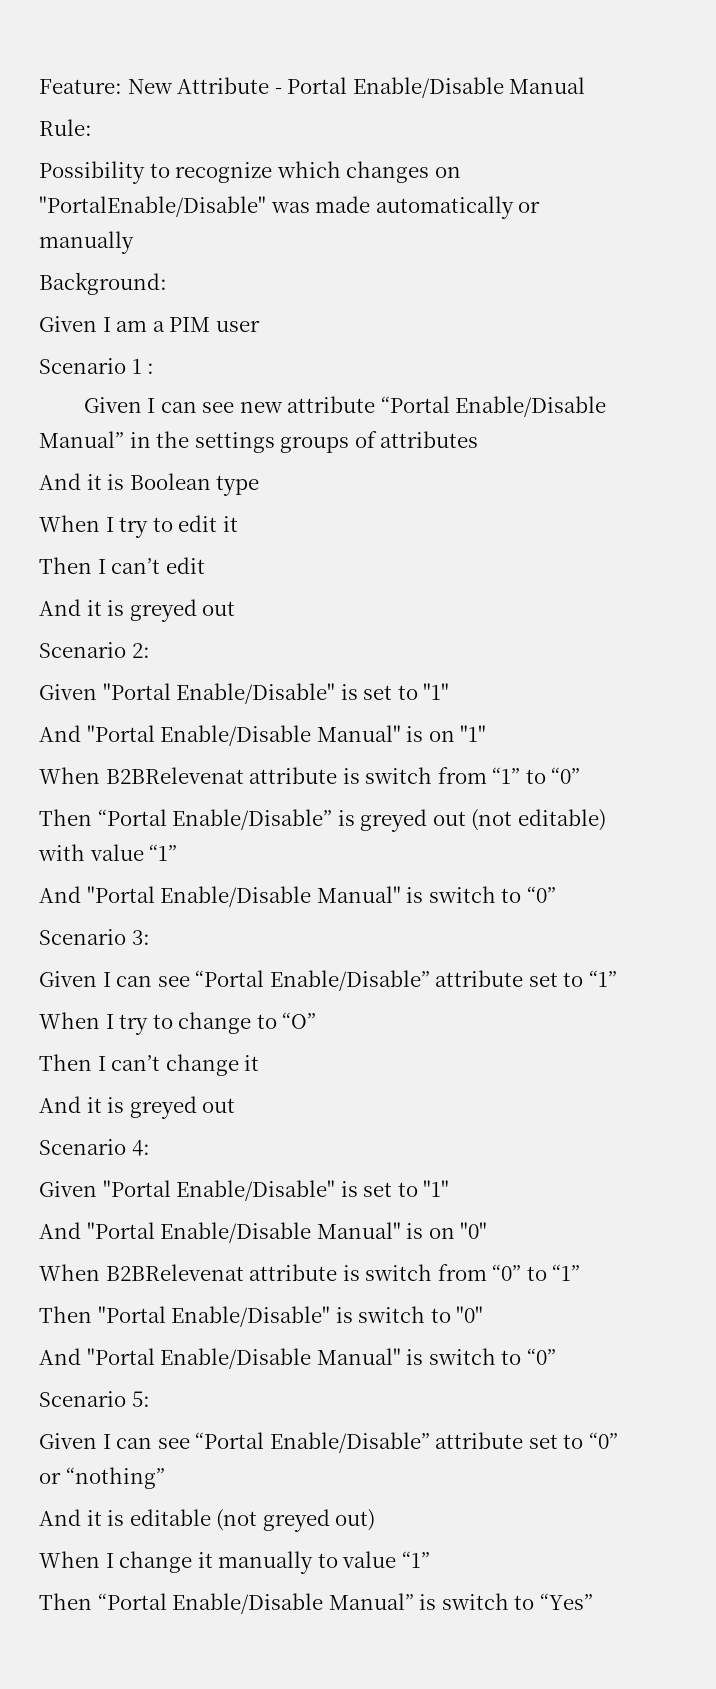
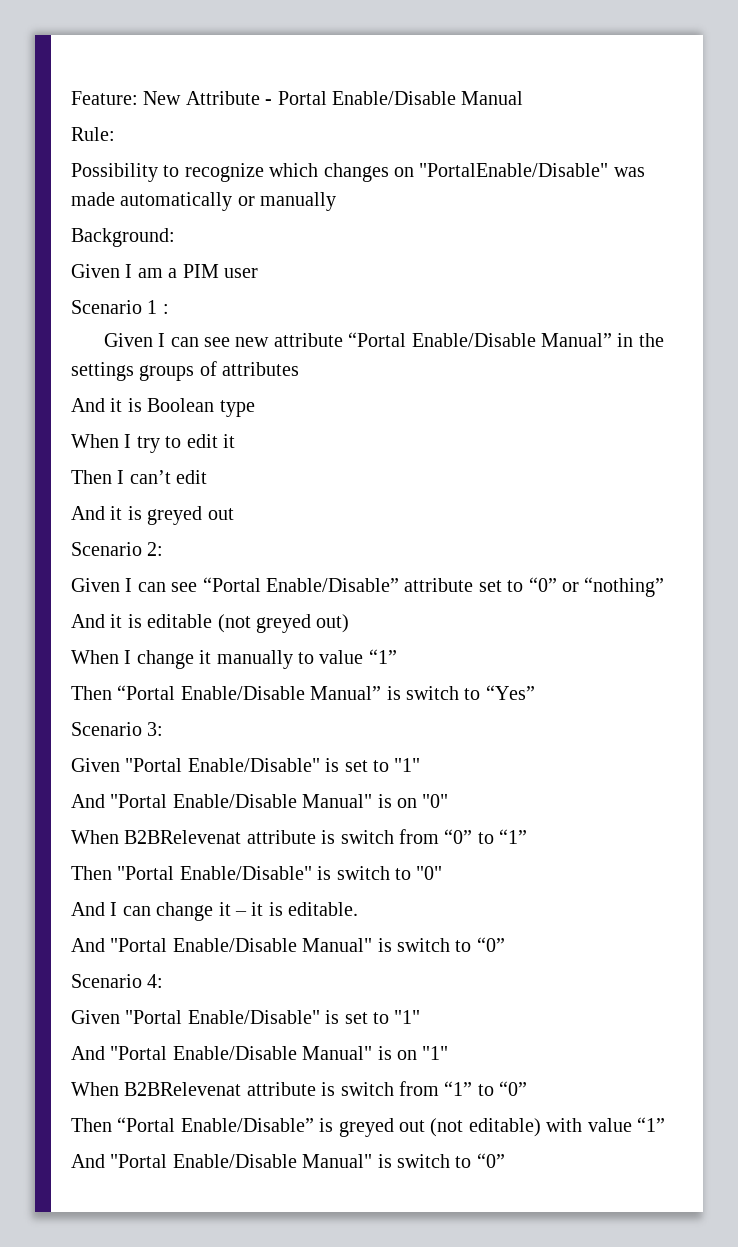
(150, 650) none -> [71,577,665,597] [71,614,350,633] [71,649,397,669] [71,685,535,700] [71,722,164,736] [71,758,421,772] [71,794,449,808] [71,829,528,844] [71,866,443,880] [71,902,359,921] [71,937,505,952] [71,974,164,988] // Given I can see “Portal Enable/Disable” attribute set to “0” or “nothing” // And it is editable (not greyed out) // When I change it manually to value “1” // Then “Portal Enable/Disable Manual” is switch to “Yes” // Scenario 3: // Given "Portal Enable/Disable" is set to "1" // And "Portal Enable/Disable Manual" is on "0" // When B2BRelevenat attribute is switch from “0” to “1” // Then "Portal Enable/Disable" is switch to "0" // And I can change it – it is editable. // And "Portal Enable/Disable Manual" is switch to “0” // Scenario 4:
[39,929,150,945] [39,970,617,991] [39,1012,317,1035] [39,1054,260,1076] [39,1096,236,1119] [39,1139,150,1156] [39,1180,450,1201] [39,1222,488,1243] [39,1264,581,1281] [39,1306,484,1327] [39,1348,556,1369] [39,1391,150,1407] [39,1432,618,1453] [39,1467,165,1489] [39,1509,376,1532] [39,1551,430,1574] [39,1593,593,1614] // Scenario 3: // Given I can see “Portal Enable/Disable” attribute set to “1” // When I try to change to “O” // Then I can’t change it // And it is greyed out // Scenario 4: // Given "Portal Enable/Disable" is set to "1" // And "Portal Enable/Disable Manual" is on "0" // When B2BRelevenat attribute is switch from “0” to “1” // Then "Portal Enable/Disable" is switch to "0" // And "Portal Enable/Disable Manual" is switch to “0” // Scenario 5: // Given I can see “Portal Enable/Disable” attribute set to “0” or “nothing” // And it is editable (not greyed out) // When I change it manually to value “1” // Then “Portal Enable/Disable Manual” is switch to “Yes” -> (505, 1160) none

